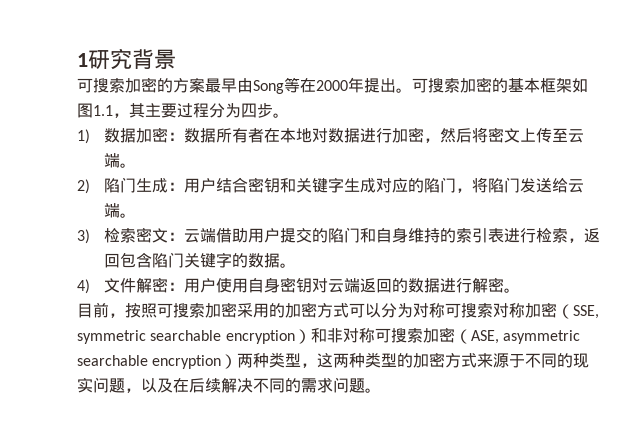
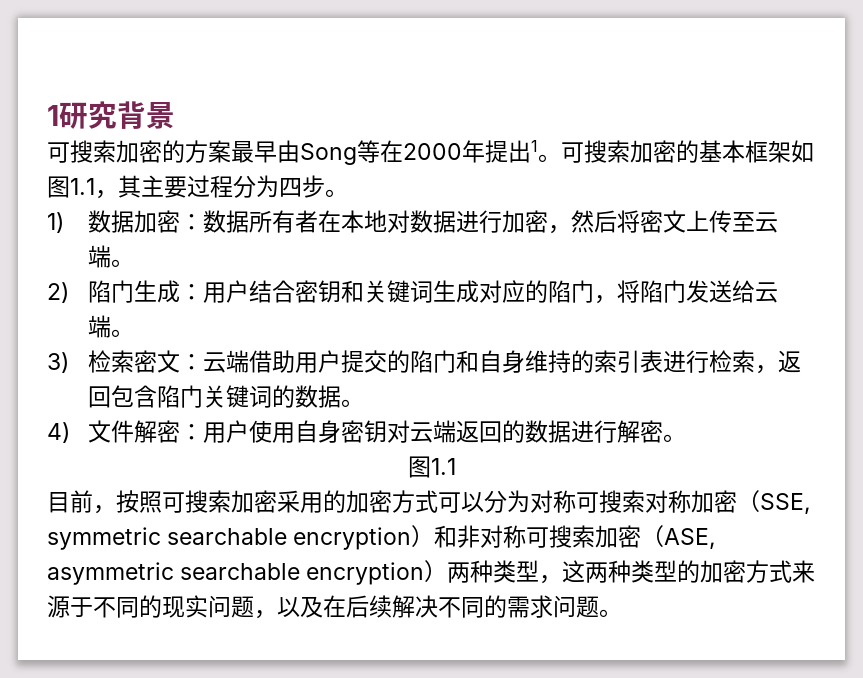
(396, 85) none -> [531,140,538,152] 1
[327,177,344,193] 字 -> [410,281,434,303] 词
[215,252,232,268] 字 -> [249,386,273,408] 词
(520, 290) none -> [407,456,456,478] // 图1.1

